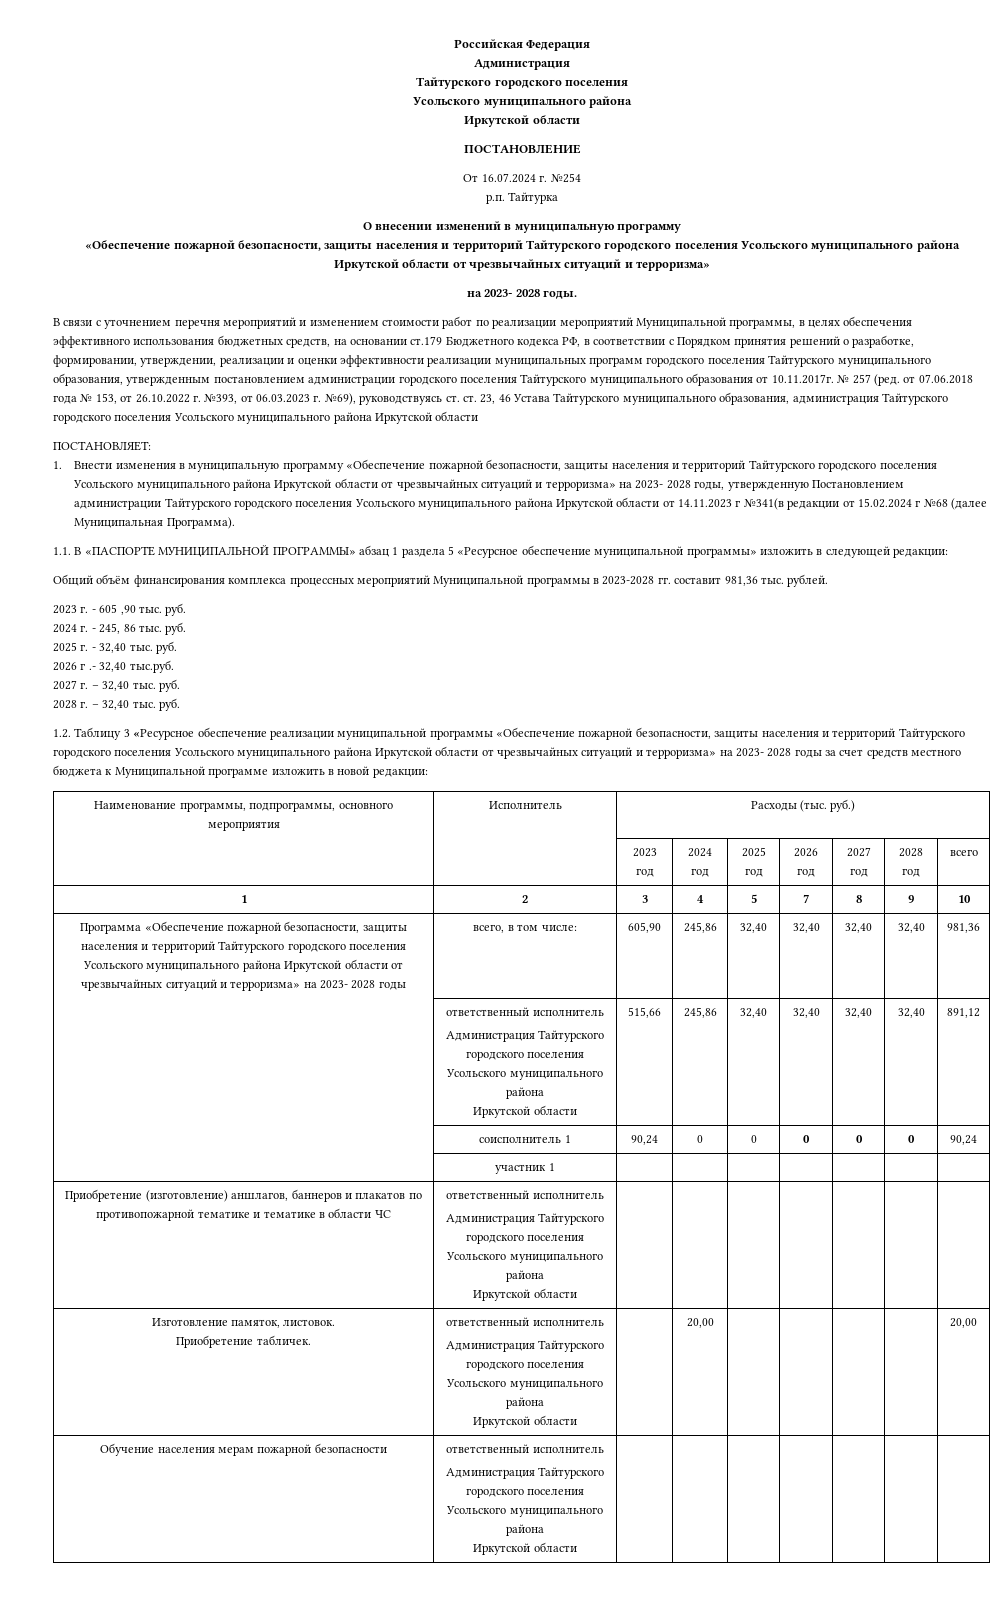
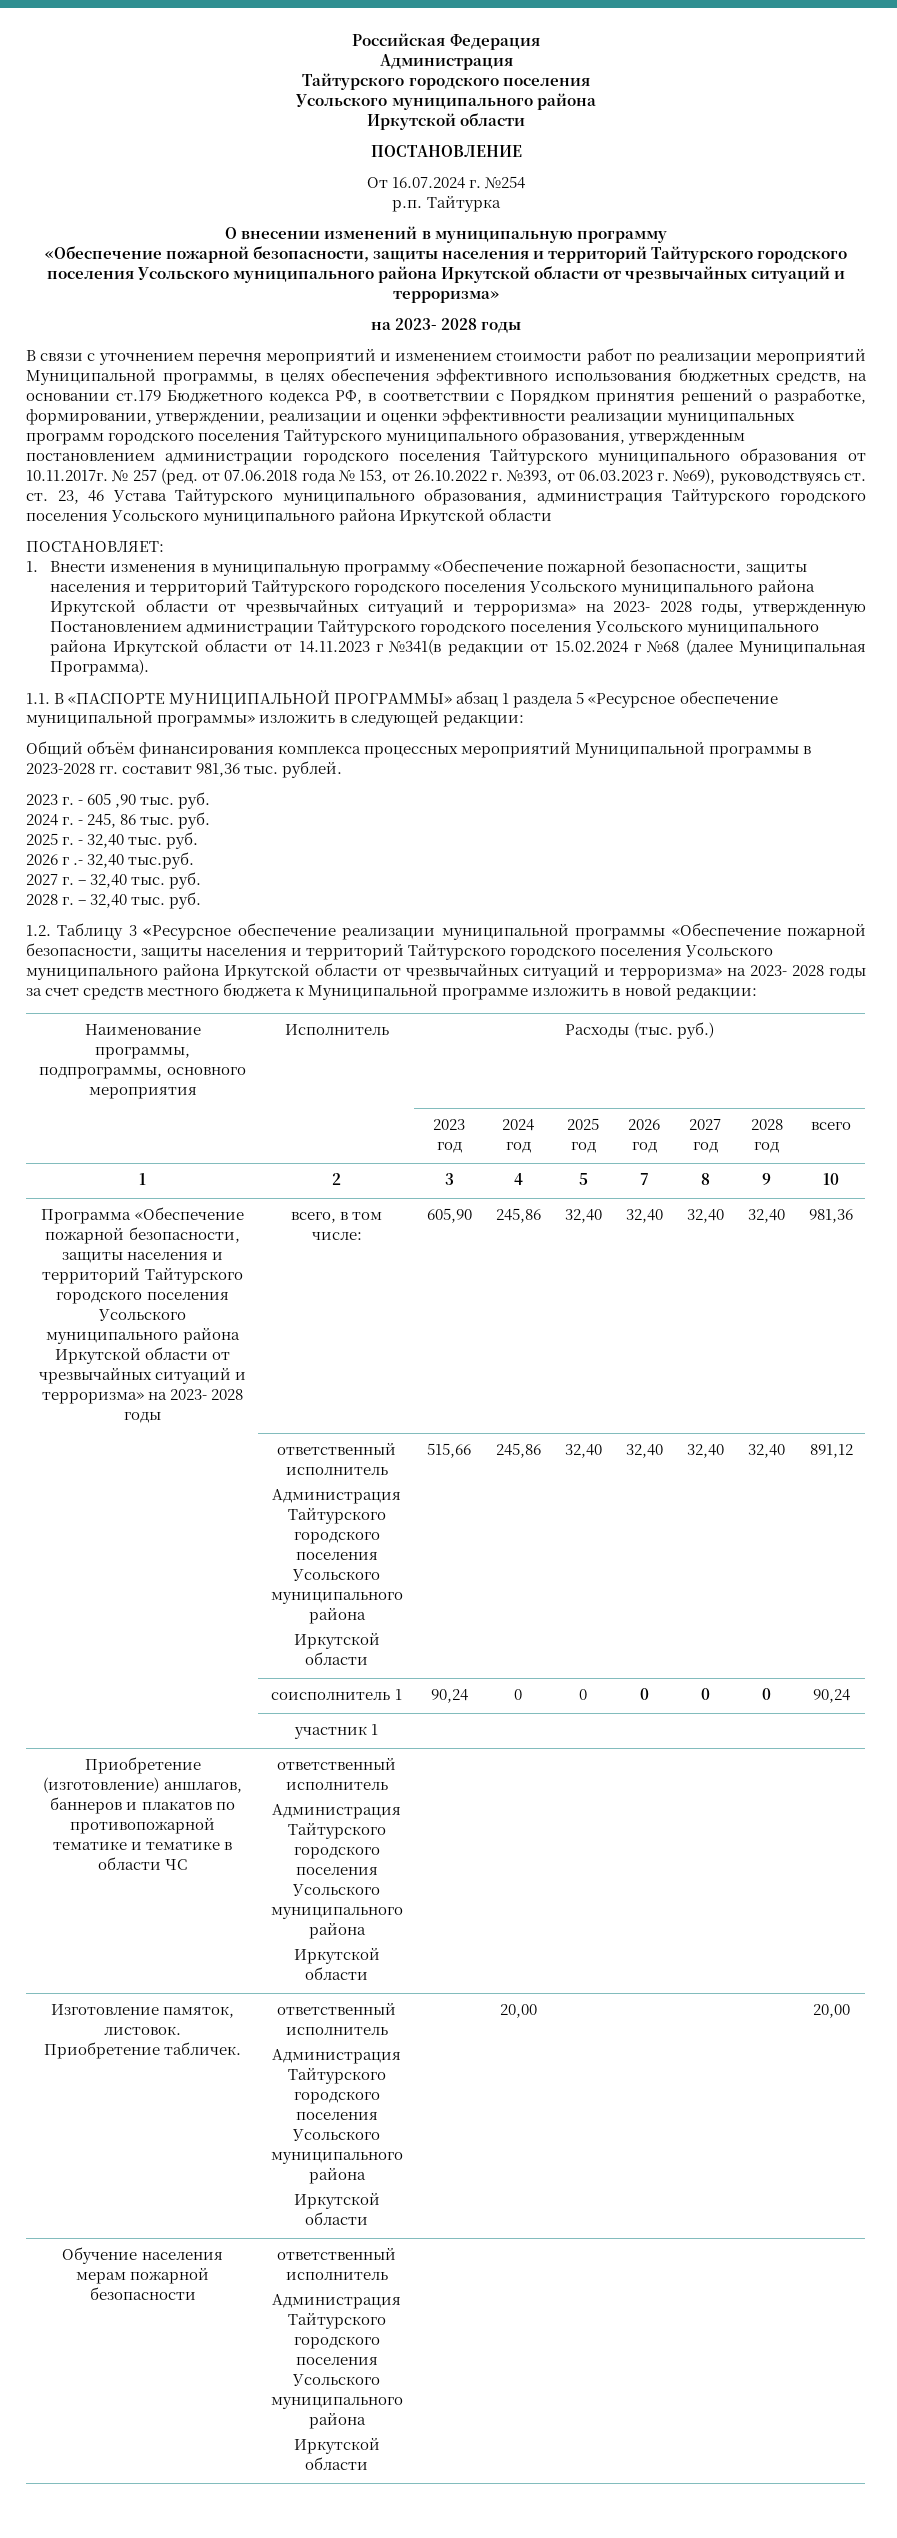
[543,290,578,300] годы. -> [481,322,522,333] годы

